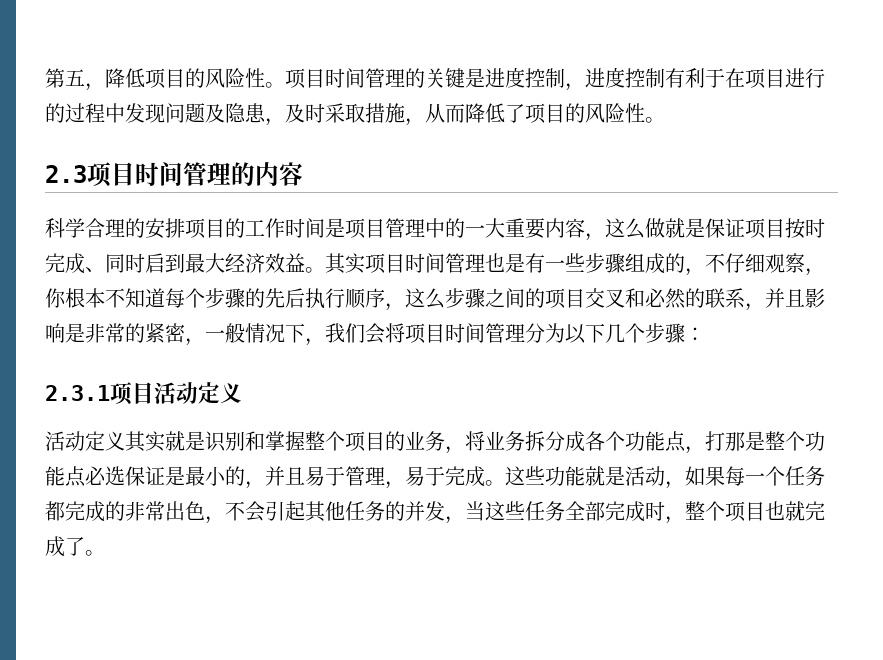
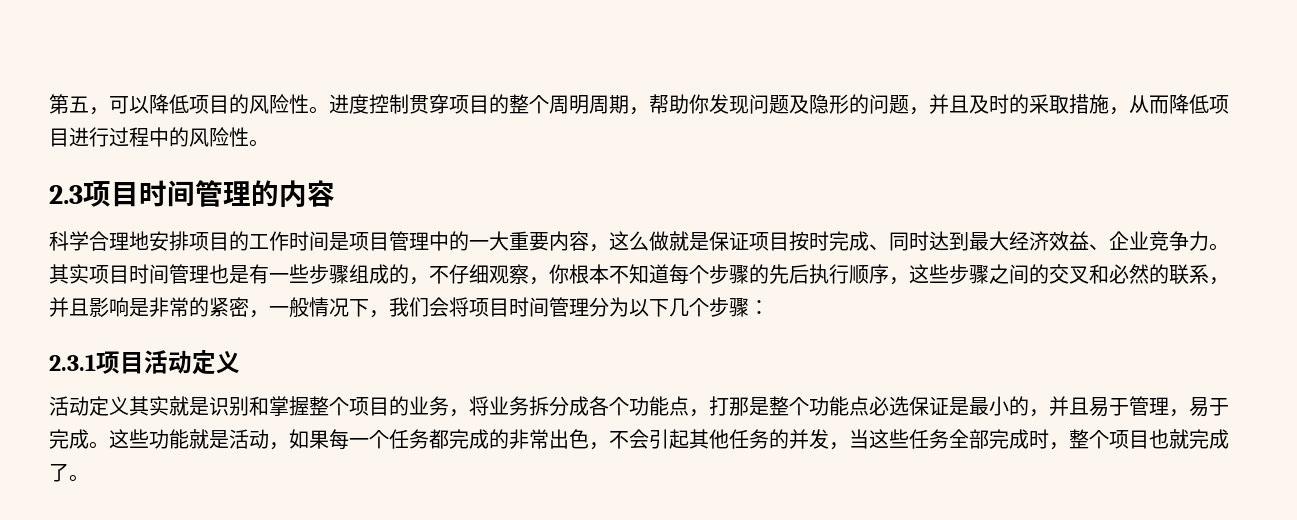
(105, 87) none -> [109,96,149,114] 可以
[285,67,825,91] [45,103,325,126] 项目时间管理的关键是进度控制，进度控制有利于在项目进行的过程中发现问题及隐患，及时 -> [329,94,1029,115] 进度控制贯穿项目的整个周明周期，帮助你发现问题及隐形的问题，并且及时的
[505,103,565,124] 了项目 -> [1209,95,1229,114] [49,127,169,147] 项目进行过程中
[125,218,145,238] 的 -> [129,231,149,250] 地
[145,253,165,273] 启 -> [929,231,949,251] 达
(305, 262) none -> [1089,231,1209,251] 、企业竞争力
[425,288,445,309] 么 -> [929,264,949,283] 些
[545,288,585,309] 项目 -> (1049, 274) none

